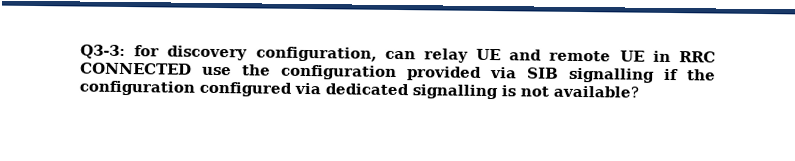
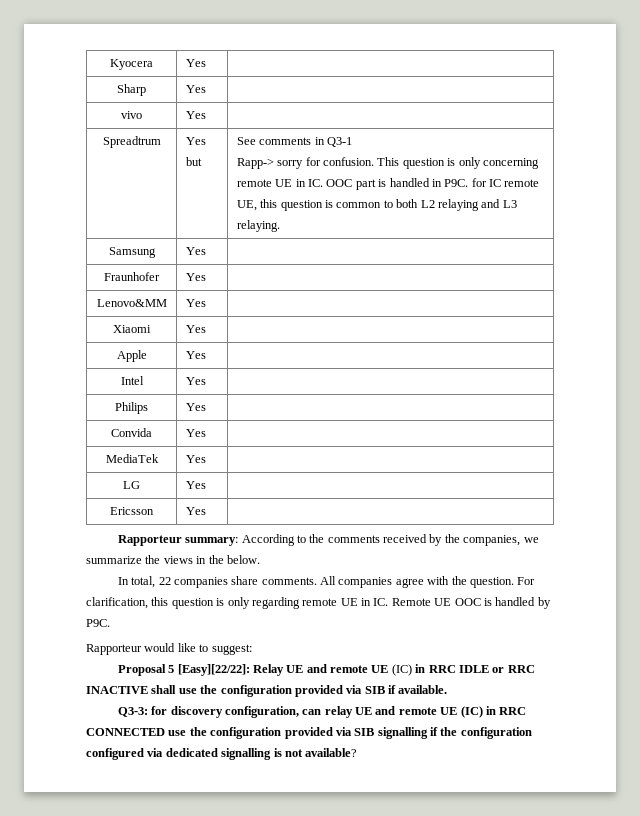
(80, 52) none -> [110,59,153,70] [185,59,206,67] [117,84,146,96] [185,85,206,93] [121,111,142,119] [185,111,206,119] [102,136,161,148] [185,137,206,145] [185,157,202,166] [236,137,353,147] [236,157,539,169] [236,178,540,190] [236,199,517,211] [236,220,280,232] [108,247,156,258] [185,247,206,255] [104,272,160,281] [185,273,206,281] [96,299,167,307] [185,299,206,307] [113,325,151,333] [185,325,206,333] [116,350,147,362] [185,351,206,359] [120,376,144,385] [185,377,206,385] [115,402,148,414] [185,403,206,411] [111,428,152,437] [185,429,206,437] [105,454,159,463] [185,455,206,463] [123,481,140,489] [185,481,206,489] [110,507,154,515] [185,507,206,515] [117,534,539,546] [86,555,260,564] [117,576,536,588] [86,597,551,609] [86,619,110,627] [86,643,252,655] [117,664,535,676] [86,685,448,697] Kyocera | Yes | // Sharp | Yes | // vivo | Yes | // Spreadtrum | Yes but | See comments in Q3-1 // Rapp-> sorry for confusion. This question is only concerning remote UE in IC. OOC part is handled in P9C. for IC remote UE, this question is common to both L2 relaying and L3 relaying. // Samsung | Yes | // Fraunhofer | Yes | // Lenovo&MM | Yes | // Xiaomi | Yes | // Apple | Yes | // Intel | Yes | // Philips | Yes | // Convida | Yes | // MediaTek | Yes | // LG | Yes | // Ericsson | Yes | // Rapporteur summary: According to the comments received by the companies, we summarize the views in the below. // In total, 22 companies share comments. All companies agree with the question. For clarification, this question is only regarding remote UE in IC. Remote UE OOC is handled by P9C. // Rapporteur would like to suggest: // Proposal 5 [Easy][22/22]: Relay UE and remote UE (IC) in RRC IDLE or RRC INACTIVE shall use the configuration provided via SIB if available. //
(645, 56) none -> [460,706,483,718] (IC)

